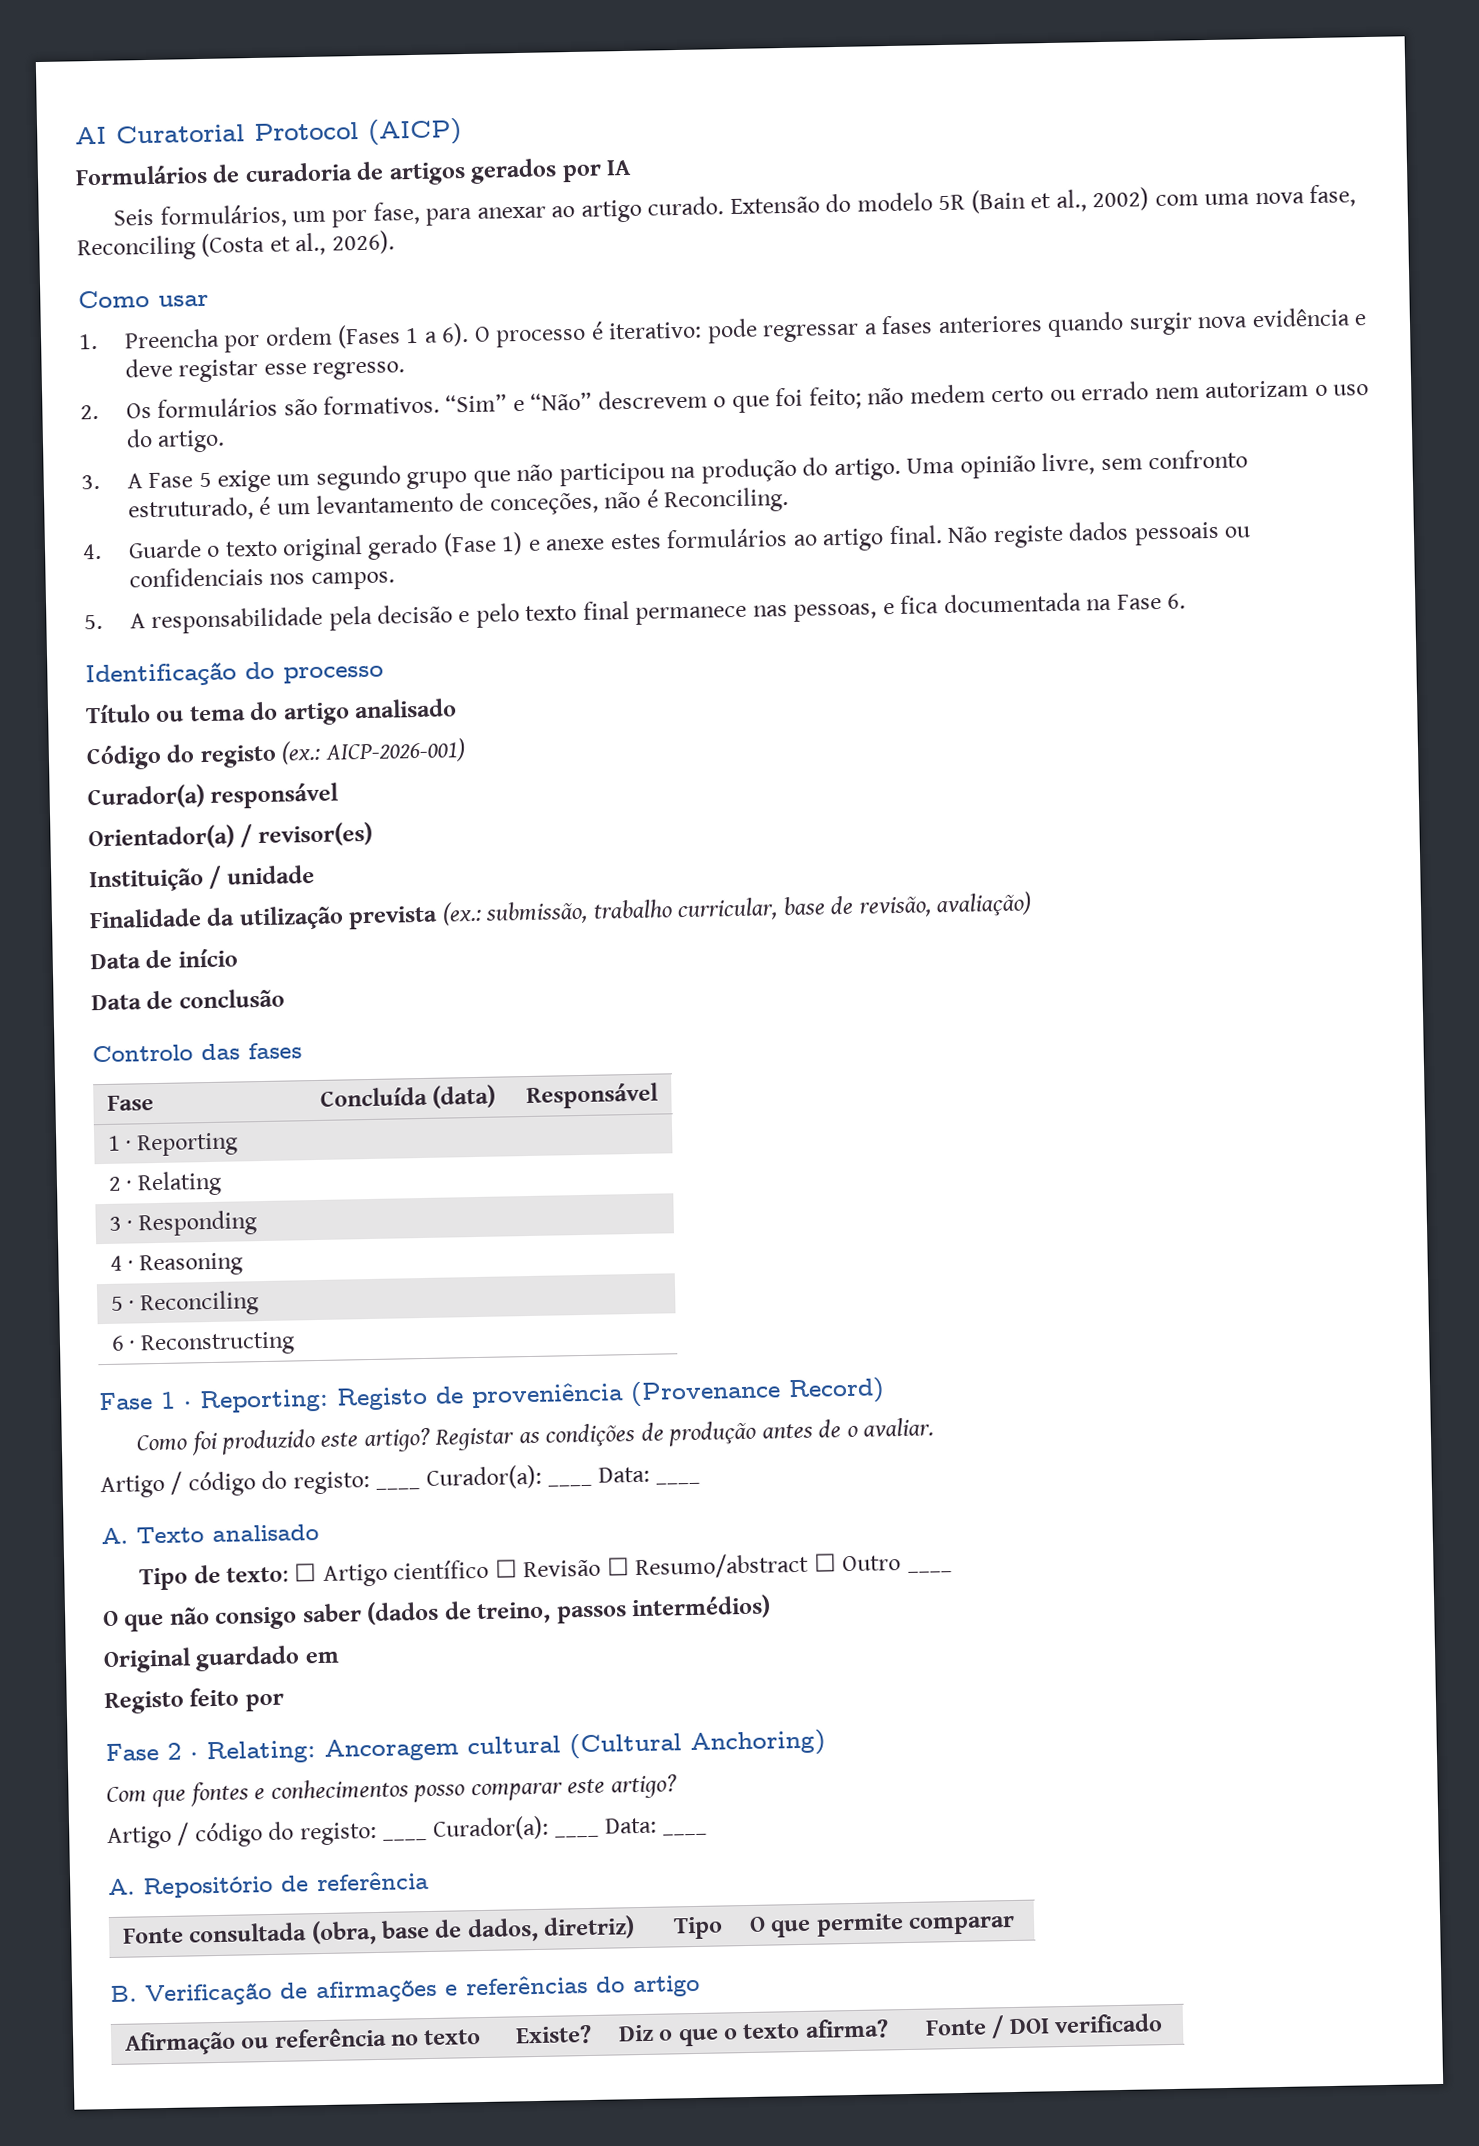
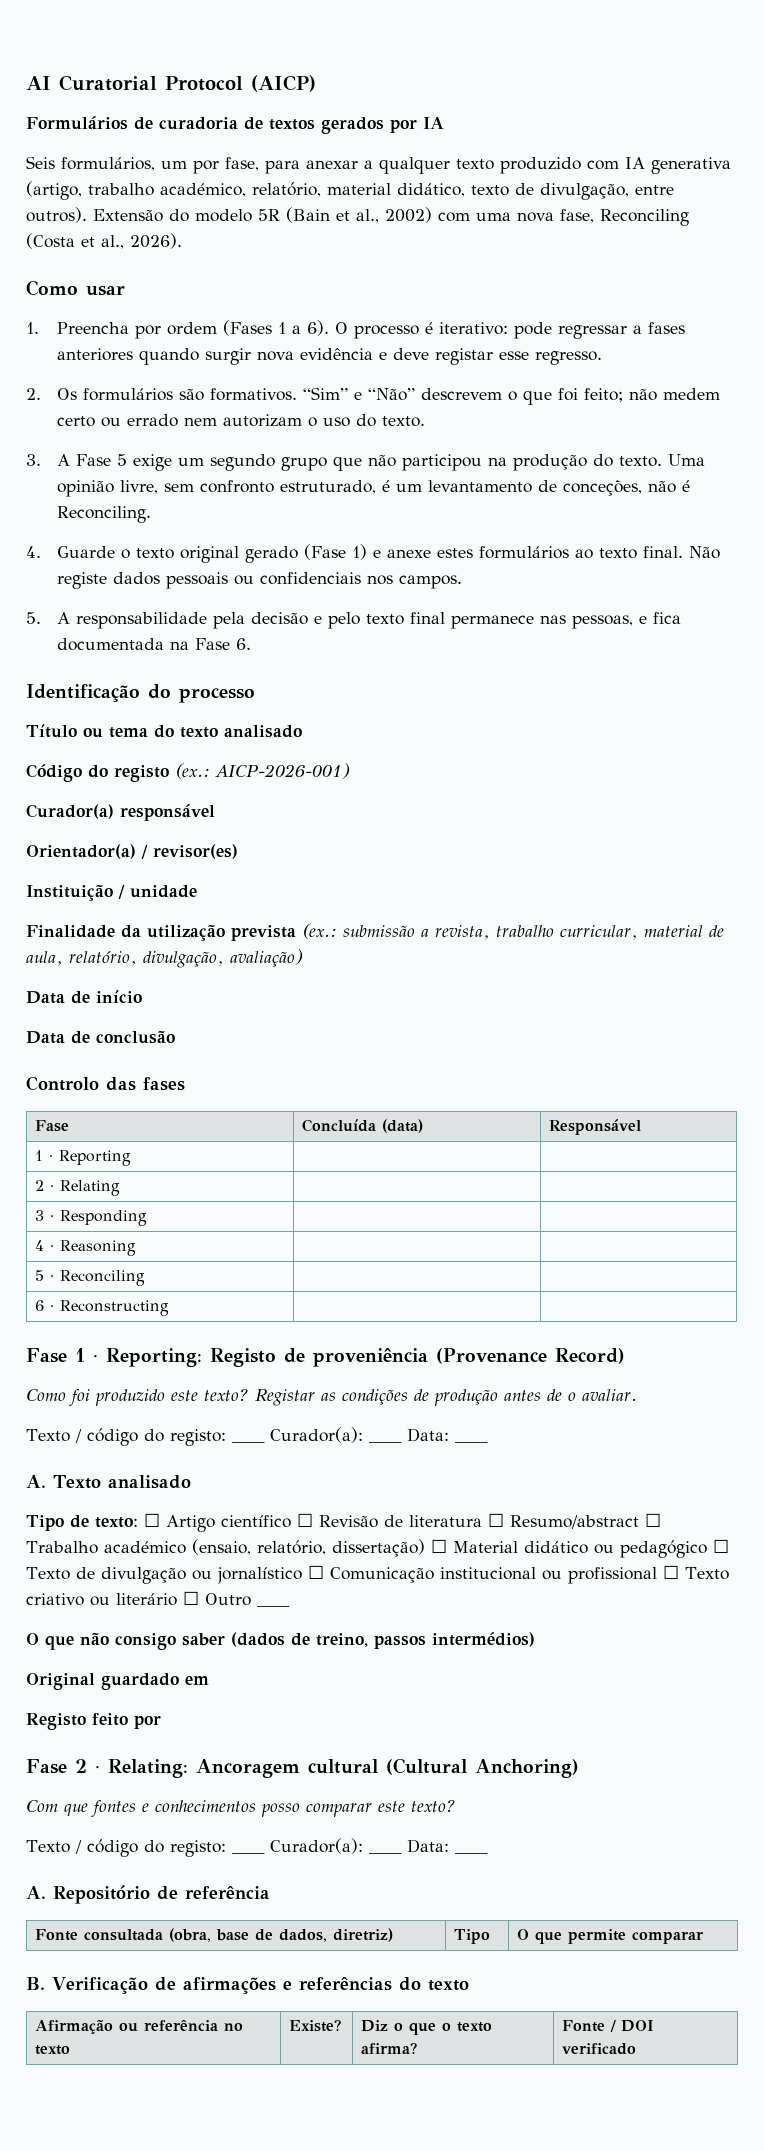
[388,162,466,186] artigos -> [269,119,315,130] textos
[551,196,725,223] ao artigo curado. -> [364,157,731,174] [26,181,674,200] [26,207,87,223] a qualquer texto produzido com IA generativa (artigo, trabalho académico, relatório, material didático, texto de divulgação, entre outros).
[157,429,226,453] artigo. -> [382,416,426,427] texto.
[833,457,901,482] artigo. -> [619,456,663,467] texto.
[822,528,885,552] artigo -> [599,548,638,559] texto
[282,702,350,726] artigo -> [180,727,218,738] texto
[485,895,932,925] submissão, trabalho curricular, base de revisão, -> [343,925,724,940] [26,951,224,968] submissão a revista, trabalho curricular, material de aula, relatório, divulgação,
[363,1427,431,1453] artigo? -> [204,1389,249,1401] texto?
[100,1474,165,1499] Artigo -> [26,1429,70,1442] Texto
(602, 1568) none -> [384,1515,482,1527] de literatura
(837, 1562) none -> [26,1539,729,1558] [26,1565,729,1584] [26,1591,199,1606] Trabalho académico (ensaio, relatório, dissertação) ☐ Material didático ou pedagógico ☐ Texto de divulgação ou jornalístico ☐ Comunicação institucional ou profissional ☐ Texto criativo ou literário ☐
[610,1774,677,1799] [107,1825,172,1850] artigo? // Artigo -> [411,1800,456,1812] [26,1840,70,1853] texto? // Texto
[633,1974,700,1998] artigo -> [427,1980,469,1991] texto

